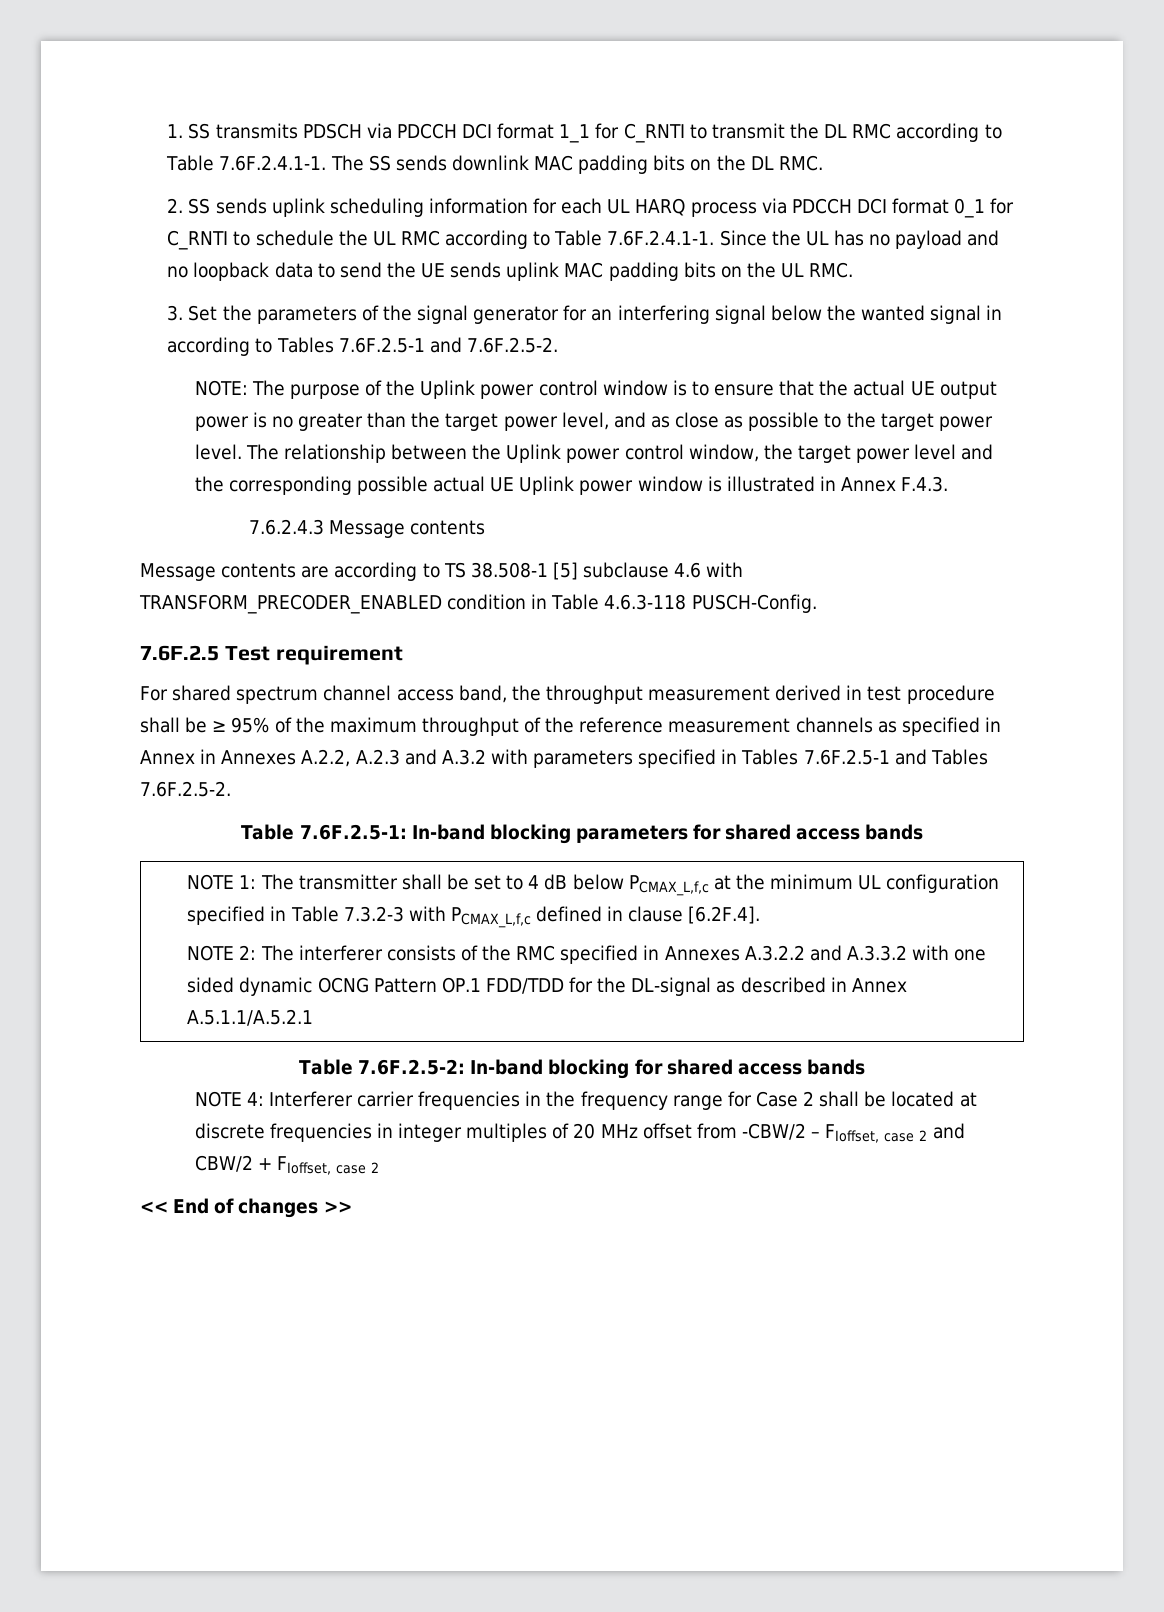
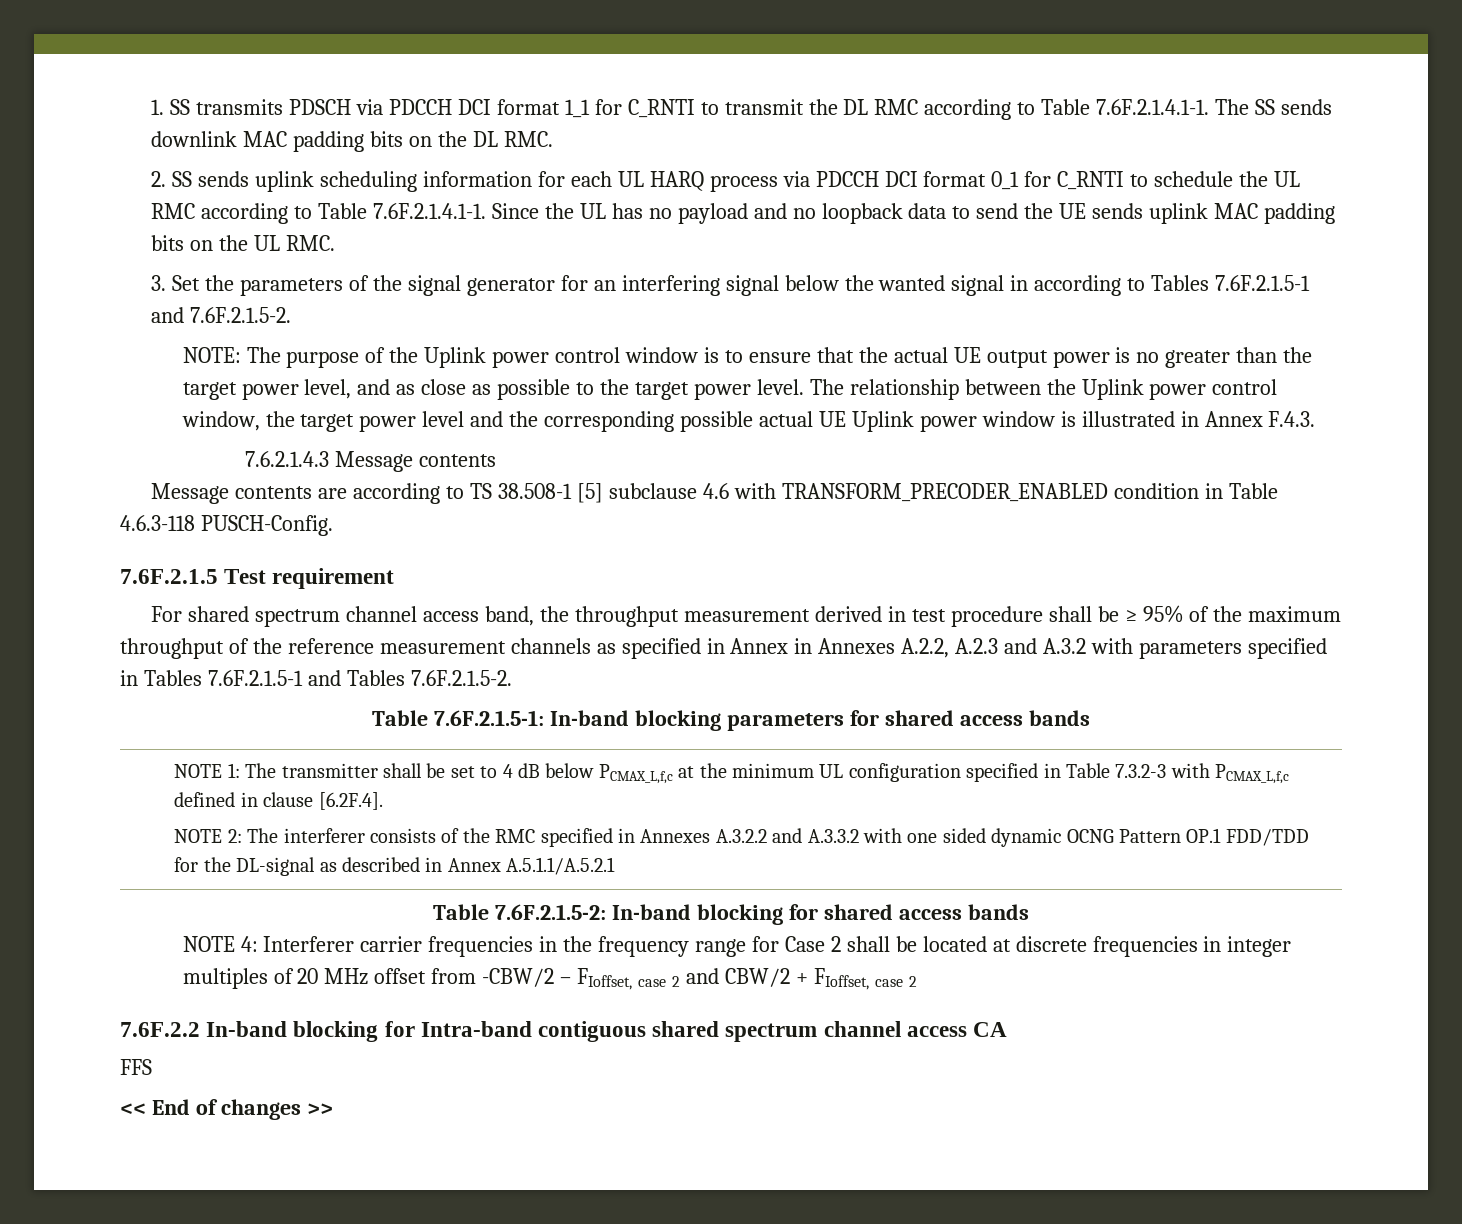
[219,155,327,171] 7.6F.2.4.1-1. -> [1096,99,1210,115] 7.6F.2.1.4.1-1.
[607,230,715,246] 7.6F.2.4.1-1. -> [373,203,487,219] 7.6F.2.1.4.1-1.
[338,337,558,353] 7.6F.2.5-1 and 7.6F.2.5-2. -> [1215,275,1311,291] [151,307,292,323] 7.6F.2.1.5-1 and 7.6F.2.1.5-2.
[249,519,325,535] 7.6.2.4.3 -> [245,451,330,467] 7.6.2.1.4.3
[140,645,219,661] 7.6F.2.5 -> [120,569,218,584] 7.6F.2.1.5
[803,749,890,765] 7.6F.2.5-1 -> [207,670,303,686] 7.6F.2.1.5-1
[140,781,231,797] [240,824,407,840] 7.6F.2.5-2. // Table 7.6F.2.5-1: -> [410,670,512,686] [372,710,545,726] 7.6F.2.1.5-2. // Table 7.6F.2.1.5-1:
[358,1059,466,1075] 7.6F.2.5-2: -> [495,904,607,920] 7.6F.2.1.5-2:
(380, 1167) none -> [120,1021,1008,1042] [120,1059,152,1075] // 7.6F.2.2 In-band blocking for Intra-band contiguous shared spectrum channel access CA // FFS

